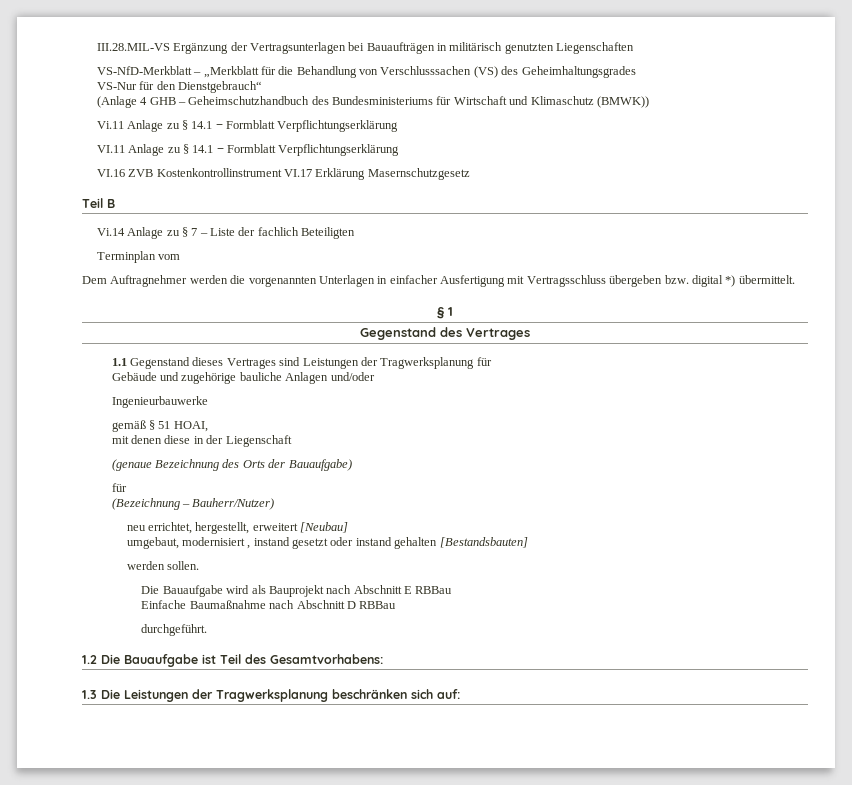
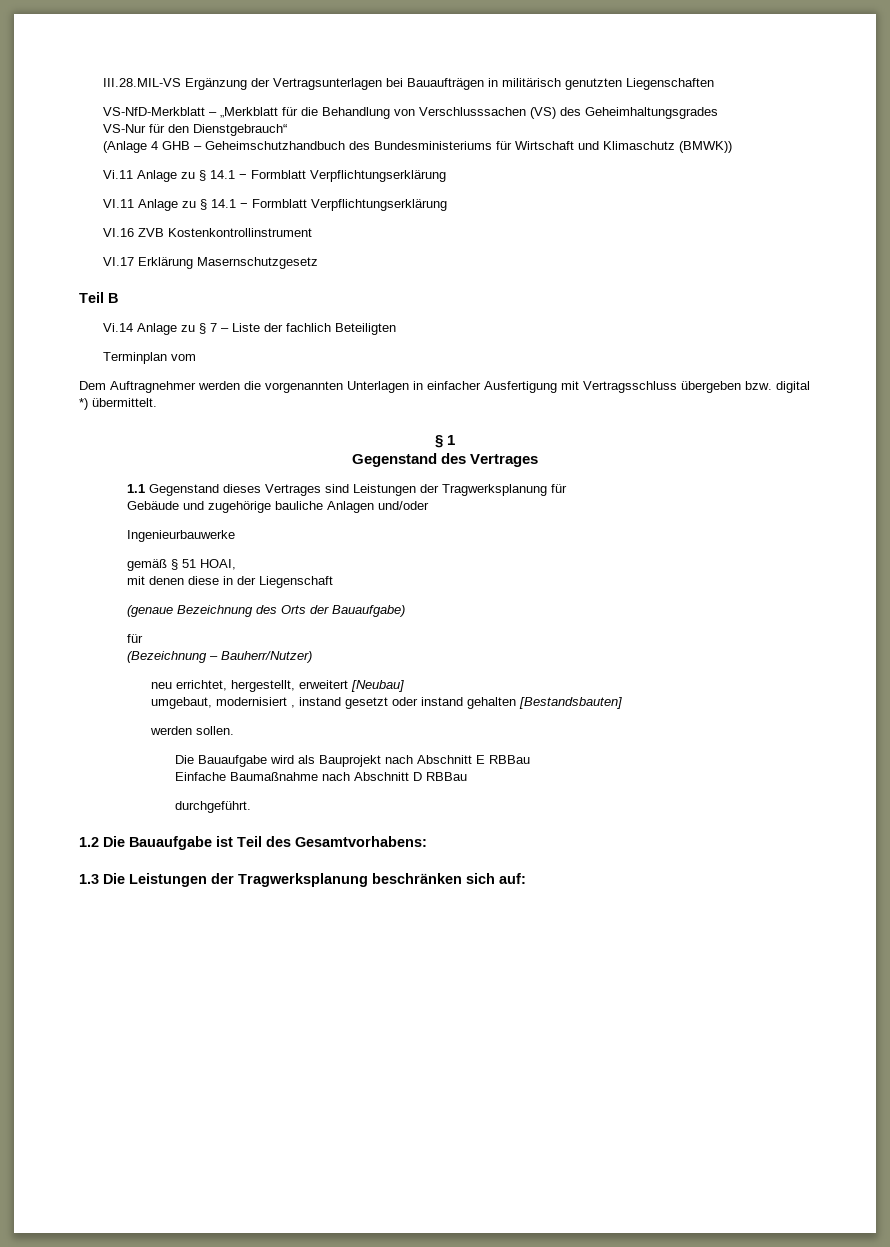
(282, 172) none -> (312, 232) //

